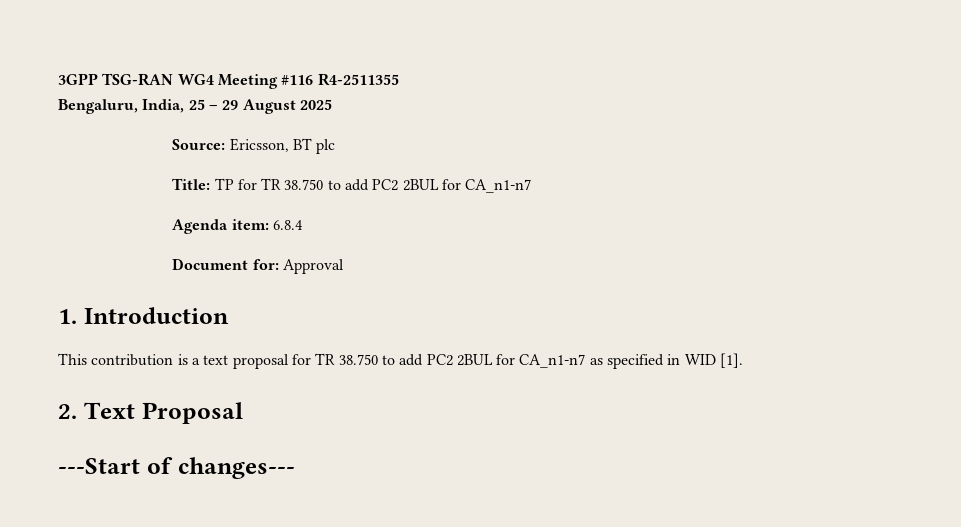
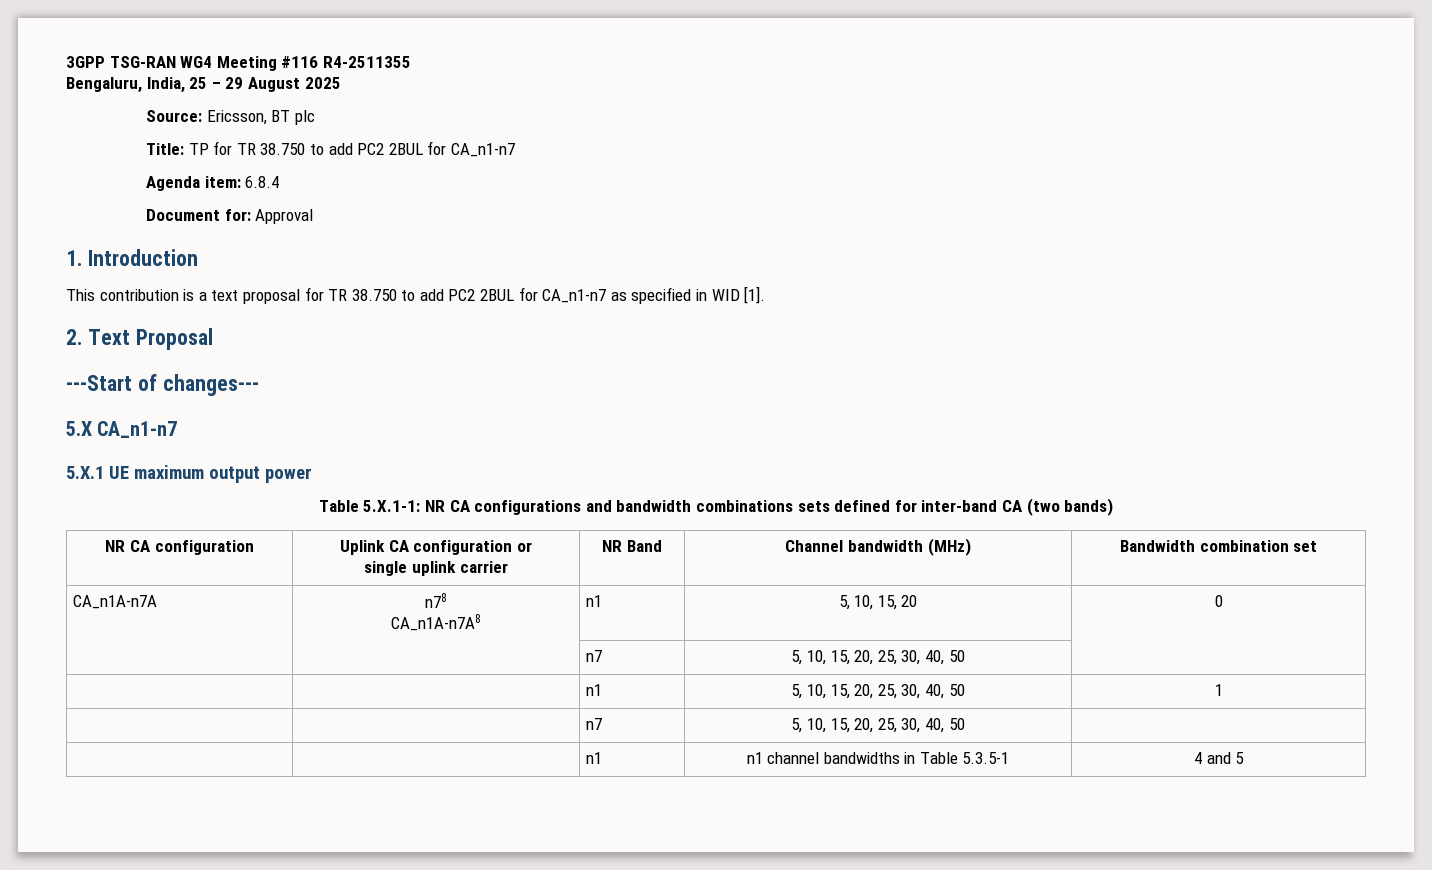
(295, 468) none -> [66,421,178,438] [66,465,312,483] [318,498,1114,516] [105,540,254,555] [340,540,532,555] [364,561,508,576] [602,540,662,552] [785,538,971,556] [1119,540,1318,552] [73,595,158,609] [425,593,447,608] [391,614,481,631] [586,595,603,607] [838,595,918,610] [1214,595,1223,607] [586,650,603,662] [791,650,965,665] [586,684,603,696] [791,684,965,699] [1214,684,1223,696] [586,718,603,730] [791,718,965,733] [586,752,603,764] [746,752,1010,764] [1193,752,1245,764] // 5.X CA_n1-n7 // 5.X.1 UE maximum output power // Table 5.X.1-1: NR CA configurations and bandwidth combinations sets defined for inter-band CA (two bands) // NR CA configuration | Uplink CA configuration or // single uplink carrier | NR Band | Channel bandwidth (MHz) | Bandwidth combination set // CA_n1A-n7A | n78 // CA_n1A-n7A8 | n1 | 5, 10, 15, 20 | 0 // | | n7 | 5, 10, 15, 20, 25, 30, 40, 50 | // | | n1 | 5, 10, 15, 20, 25, 30, 40, 50 | 1 // | | n7 | 5, 10, 15, 20, 25, 30, 40, 50 | // | | n1 | n1 channel bandwidths in Table 5.3.5-1 | 4 and 5

